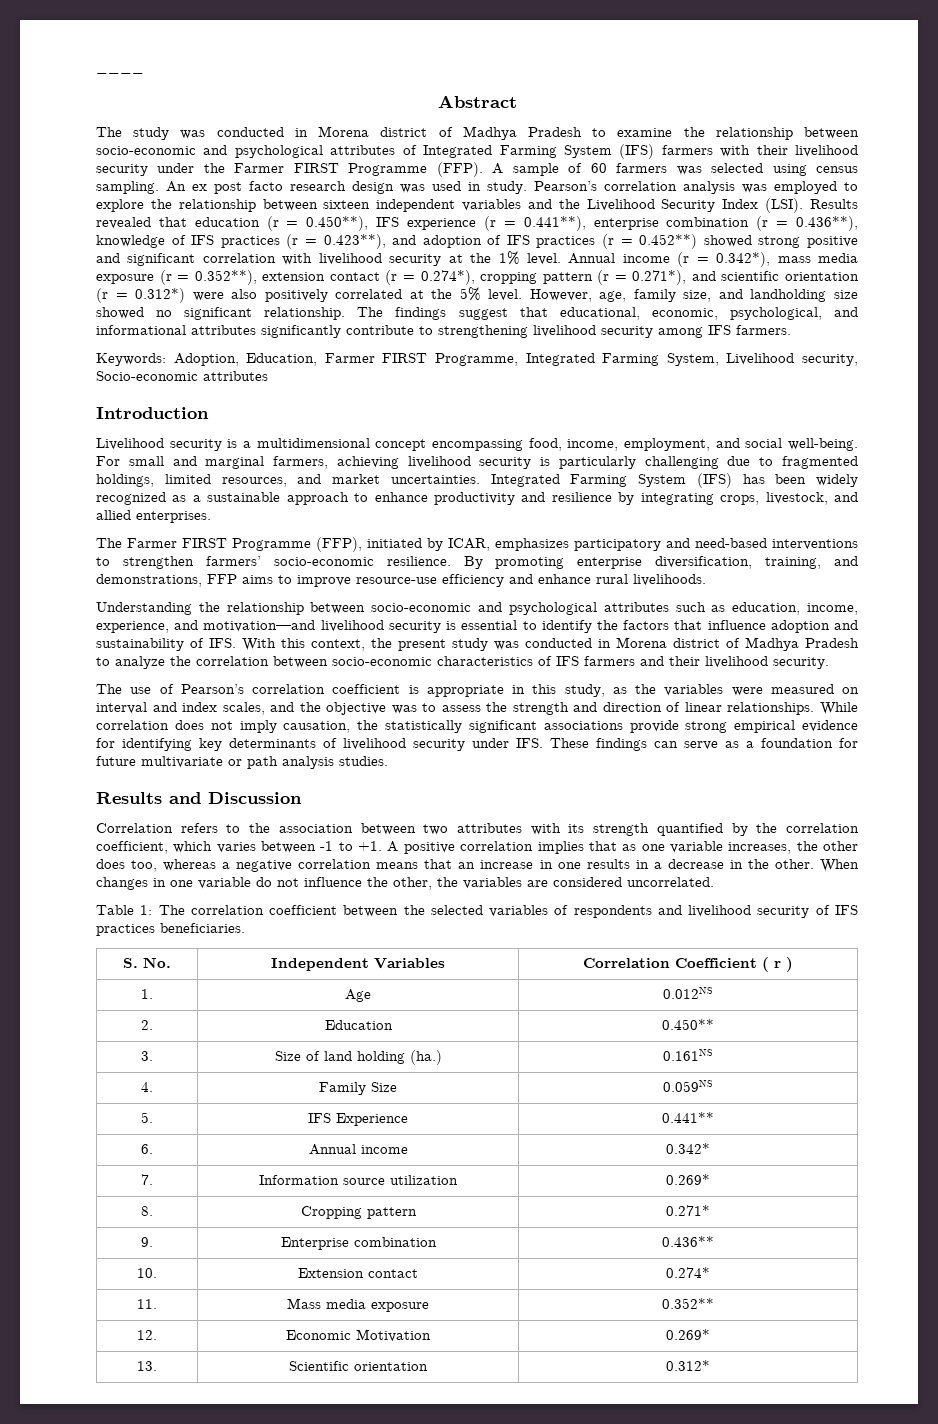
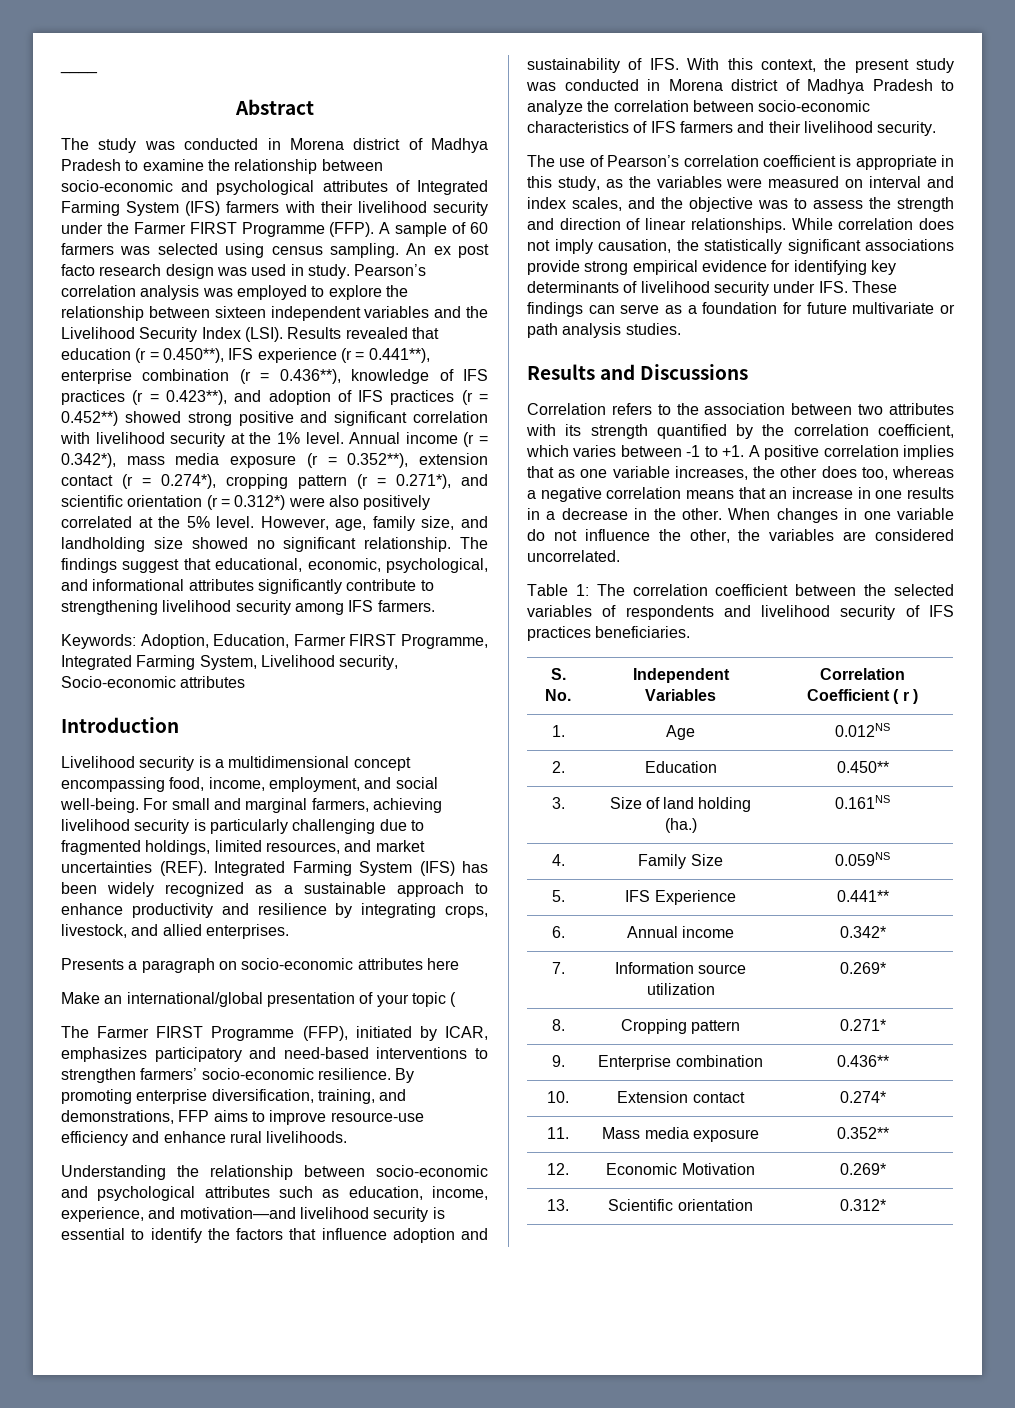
[390,475,480,484] uncertainties. -> [61,861,207,876] uncertainties (REF).
(211, 517) none -> [61,958,459,973] [61,992,457,1007] // Presents a paragraph on socio-economic attributes here // Make an international/global presentation of your topic (
[208,792,302,804] Discussion -> [640,364,749,380] Discussions

